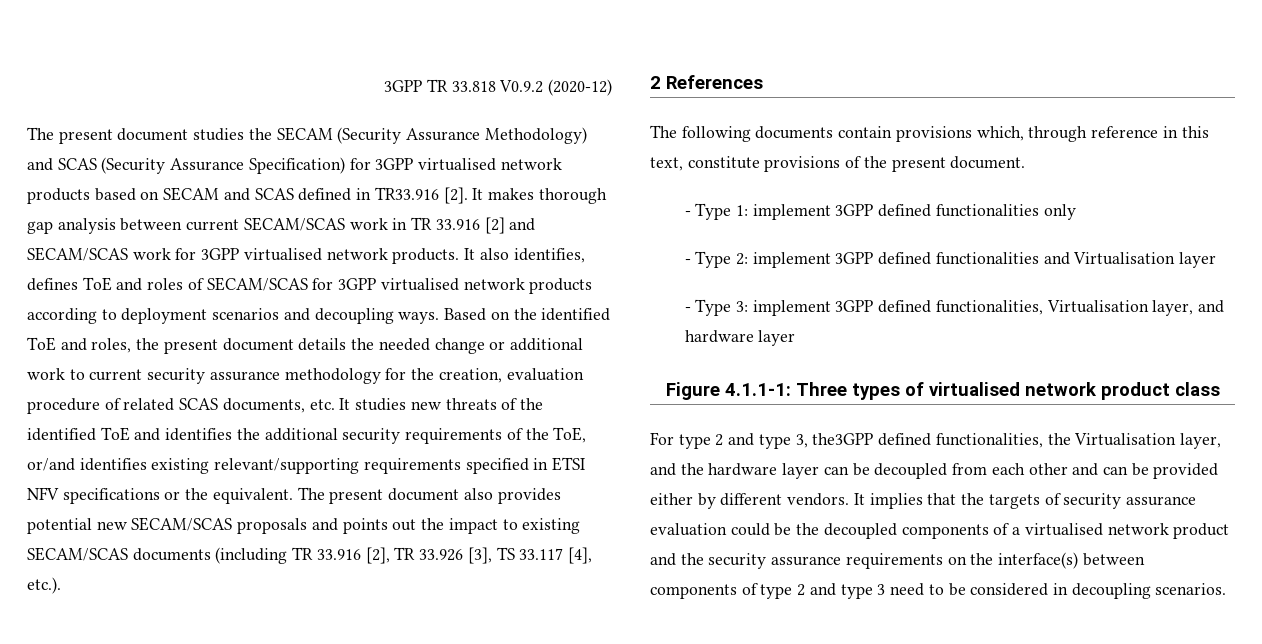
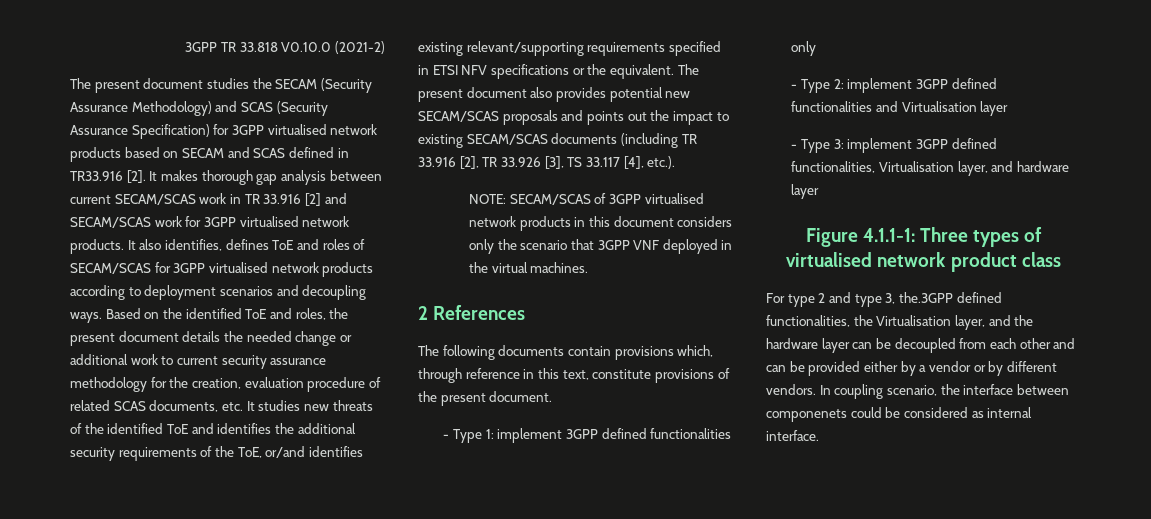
[499,79,613,96] V0.9.2 (2020-12) -> [281,41,385,54] V0.10.0 (2021-2)
(61, 585) none -> [468,193,704,205] [468,216,733,231] [468,239,733,254] [468,262,589,273] // NOTE: SECAM/SCAS of 3GPP virtualised network products in this document considers only the scenario that 3GPP VNF deployed in the virtual machines.
[812,433,874,445] the3GPP -> [898,292,953,303] the.3GPP
[720,493,1196,509] [650,523,1230,539] [650,552,1145,569] [650,583,1227,599] different vendors. It implies that the targets of security assurance evaluation could be the decoupled components of a virtualised network product and the security assurance requirements on the interface(s) between components of type 2 and type 3 need to be considered in decoupling scenarios. -> [919,361,1057,376] [766,384,1069,399] [766,407,1033,422] [766,430,819,441] a vendor or by different vendors. In coupling scenario, the interface between componenets could be considered as internal interface.

